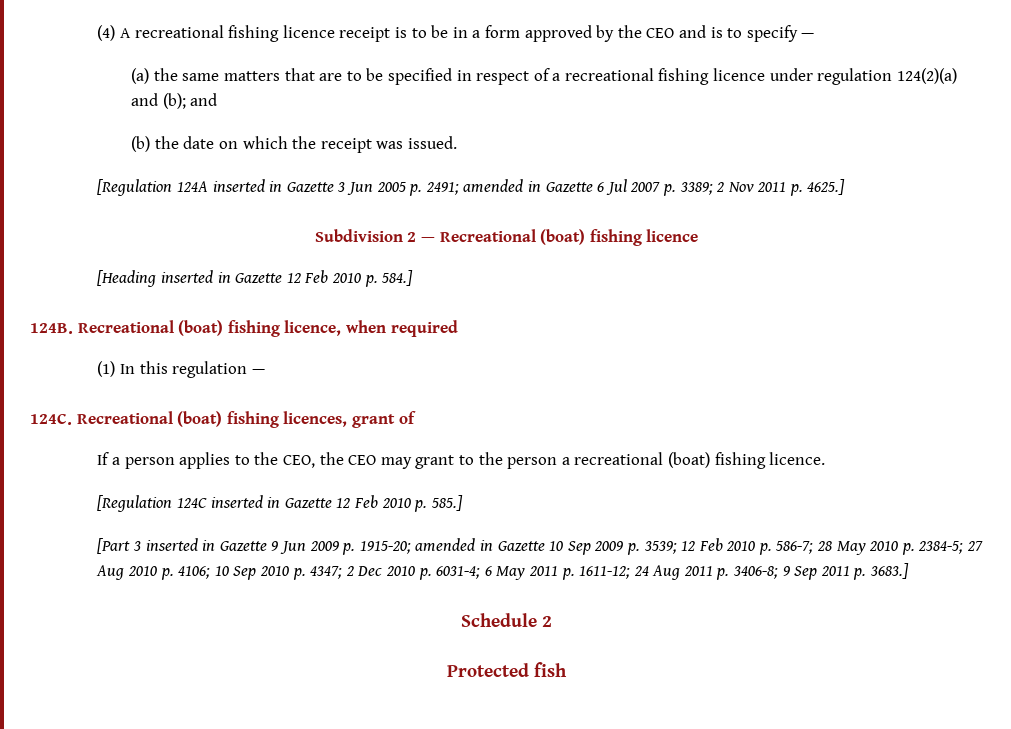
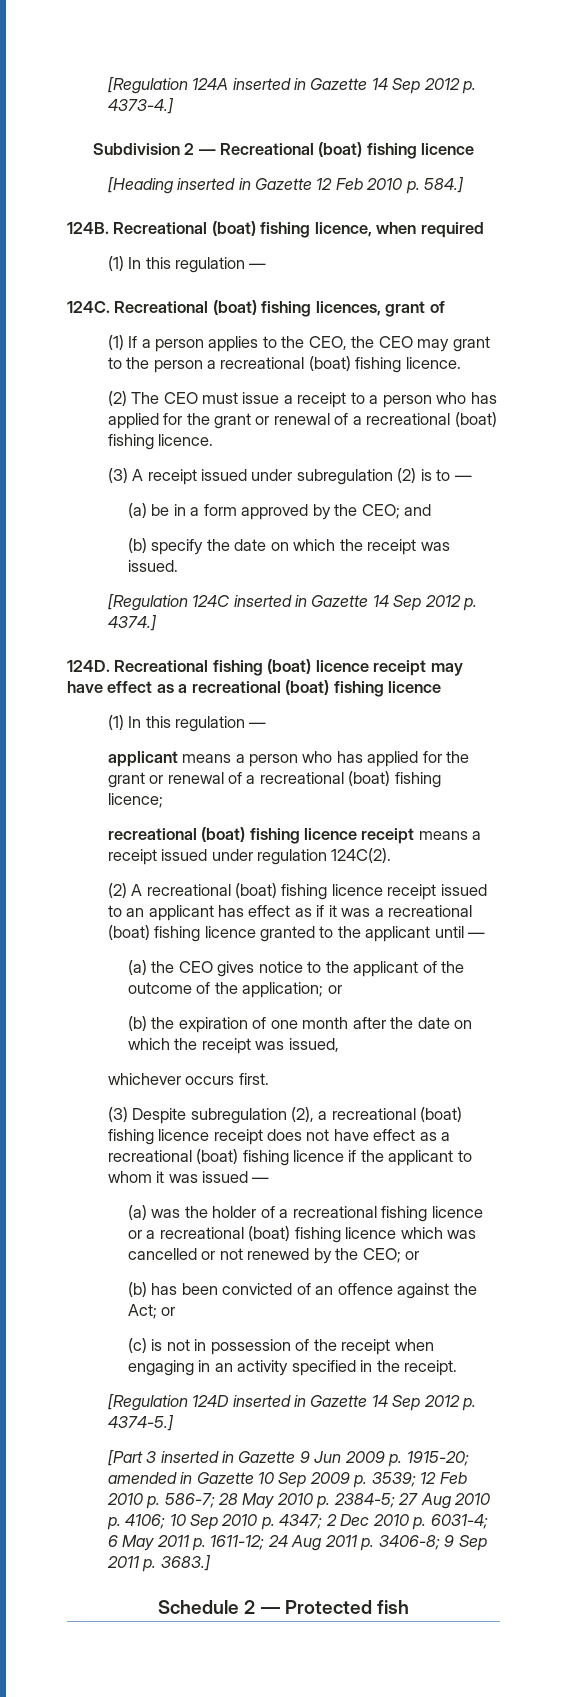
[97,25,815,42] [131,68,957,85] [131,93,218,109] [131,136,457,153] (4) A recreational fishing licence receipt is to be in a form approved by the CEO and is to specify — // (a) the same matters that are to be specified in respect of a recreational fishing licence under regulation 124(2)(a) and (b); and // (b) the date on which the receipt was issued. // -> (107, 85) none
[337,179,846,196] 3 Jun 2005 p. 2491; amended in Gazette 6 Jul 2007 p. 3389; 2 Nov 2011 p. 4625.] -> [371,78,477,94] [107,98,174,114] 14 Sep 2012 p. 4373-4.]
(416, 417) none -> [107,335,124,350] (1)
(826, 458) none -> [107,391,497,408] [107,412,497,429] [107,434,214,450] [107,468,472,485] [127,503,432,520] [127,538,450,555] [127,560,178,572] // (2) The CEO must issue a receipt to a person who has applied for the grant or renewal of a recreational (boat) fishing licence. // (3) A receipt issued under subregulation (2) is to — // (a) be in a form approved by the CEO; and // (b) specify the date on which the receipt was issued.
[336,495,463,512] 12 Feb 2010 p. 585.] -> [372,595,478,611] [107,615,157,631] [67,659,463,676] [67,680,442,697] [107,715,267,732] [107,751,470,767] [107,771,441,788] [107,793,163,808] [107,827,482,844] [107,848,392,865] [107,883,487,900] [107,905,473,921] [107,925,486,942] [127,960,465,977] [127,982,342,998] [127,1016,473,1033] [127,1038,339,1054] [107,1073,269,1085] [107,1107,463,1124] [107,1129,451,1145] [107,1149,472,1166] [107,1171,270,1183] [127,1205,483,1222] [127,1226,477,1243] [127,1248,420,1264] [127,1282,477,1299] [127,1304,176,1319] [127,1338,434,1355] [127,1360,458,1376] [107,1394,477,1411] [107,1415,174,1431] 14 Sep 2012 p. 4374.] // 124D. Recreational fishing (boat) licence receipt may have effect as a recreational (boat) fishing licence // (1) In this regulation — // applicant means a person who has applied for the grant or renewal of a recreational (boat) fishing licence; // recreational (boat) fishing licence receipt means a receipt issued under regulation 124C(2). // (2) A recreational (boat) fishing licence receipt issued to an applicant has effect as if it was a recreational (boat) fishing licence granted to the applicant until — // (a) the CEO gives notice to the applicant of the outcome of the application; or // (b) the expiration of one month after the date on which the receipt was issued, // whichever occurs first. // (3) Despite subregulation (2), a recreational (boat) fishing licence receipt does not have effect as a recreational (boat) fishing licence if the applicant to whom it was issued — // (a) was the holder of a recreational fishing licence or a recreational (boat) fishing licence which was cancelled or not renewed by the CEO; or // (b) has been convicted of an offence against the Act; or // (c) is not in possession of the receipt when engaging in an activity specified in the receipt. // [Regulation 124D inserted in Gazette 14 Sep 2012 p. 4374-5.]
(552, 621) // -> [260,1607,280,1614] —

